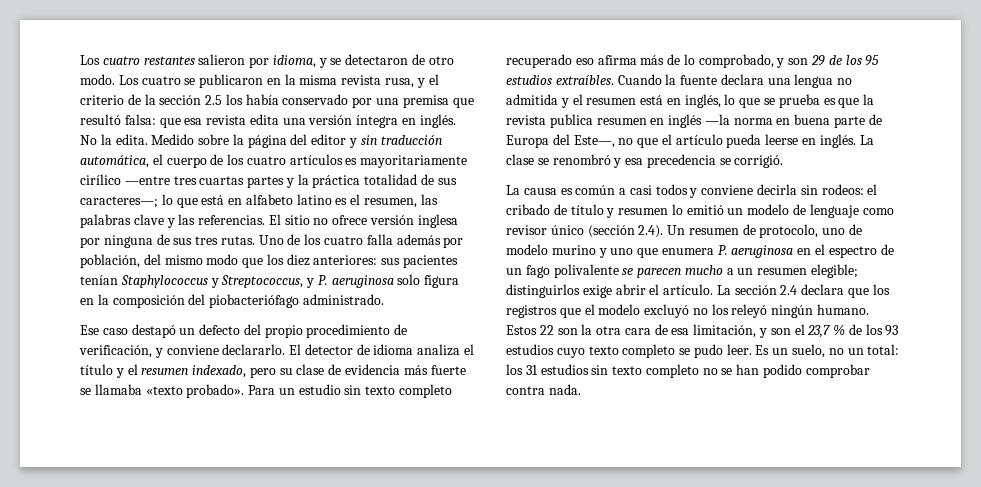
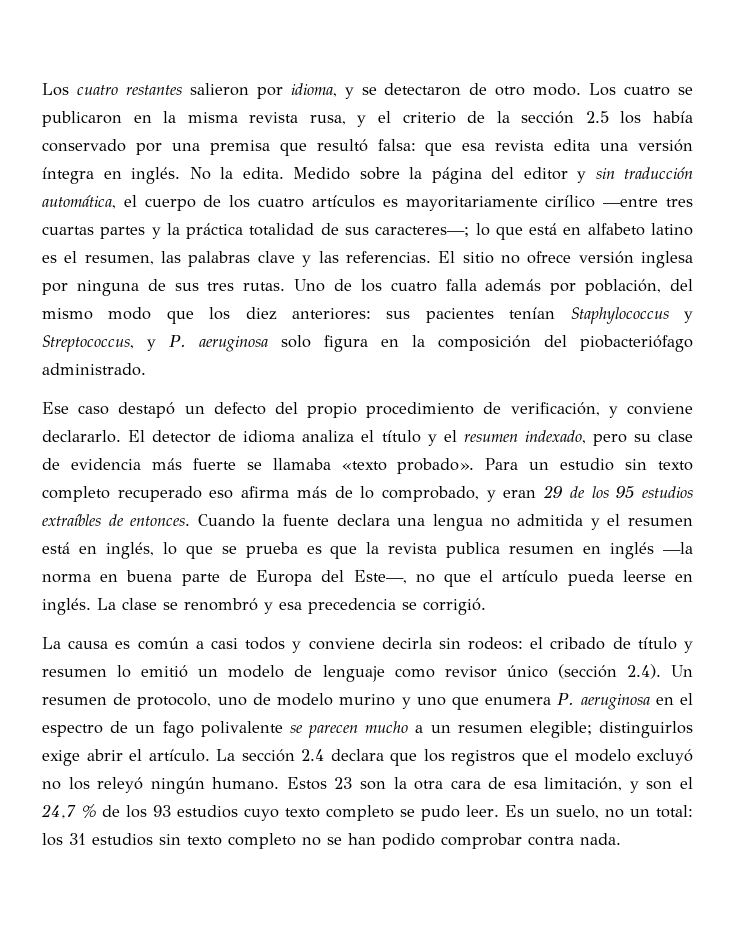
[788,58,809,65] son -> [503,490,537,498] eran
[555,75,614,85] extraíbles. -> [42,514,191,526] extraíbles de entonces.
[539,325,554,335] 22 -> [334,777,353,789] 23
[807,325,831,338] 23,7 -> [41,804,76,819] 24,7

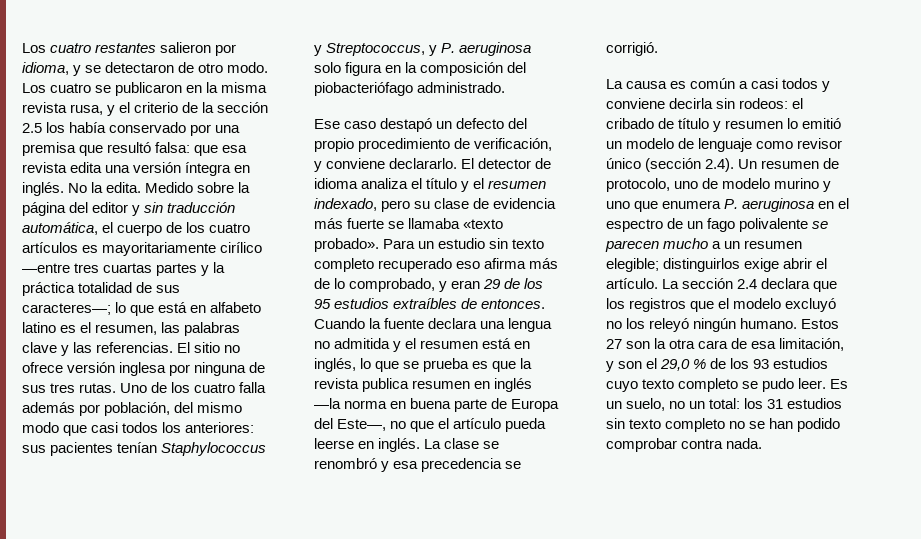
[209,307,277,320] los diez -> [91,422,182,433] casi todos los
[334,777,353,789] 23 -> [606,339,622,349] 27
[41,804,76,819] 24,7 -> [660,359,691,371] 29,0

